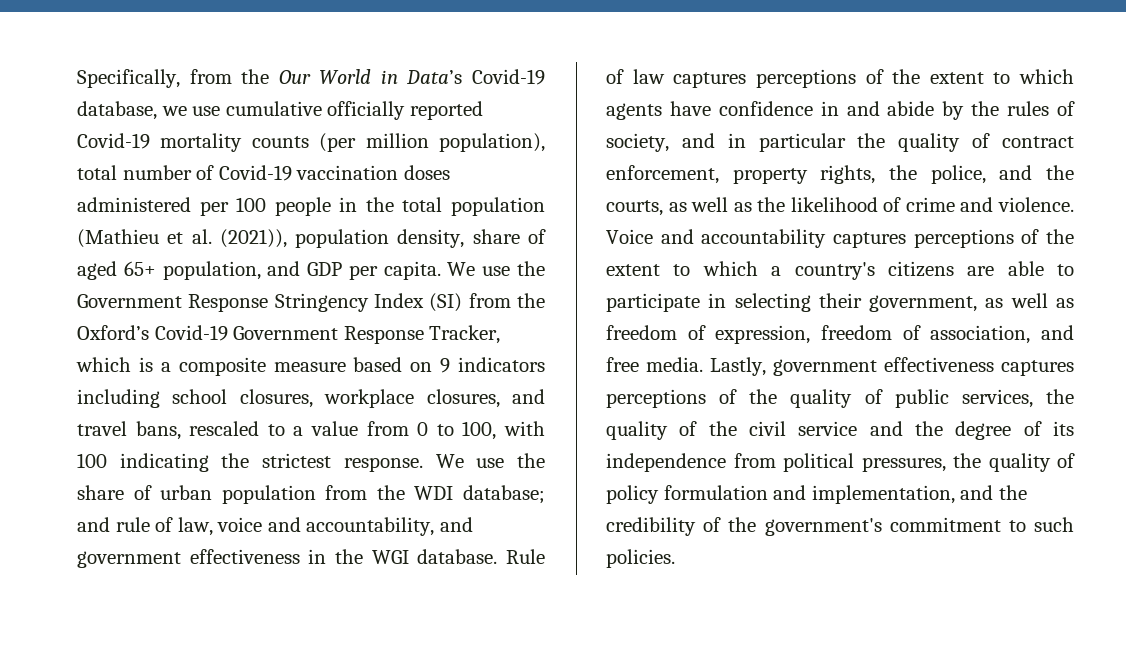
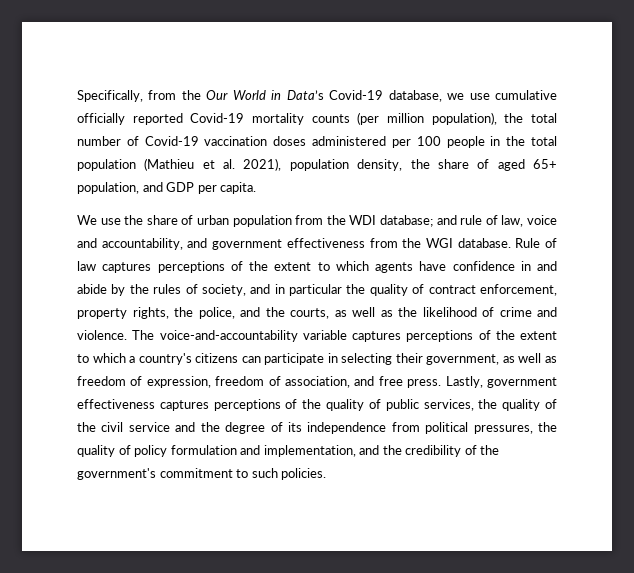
(546, 142) none -> [504,113,524,123] the
[219,229,287,248] (2021)), -> [243,158,282,171] 2021),
(465, 238) none -> [410,159,430,169] the
[447,261,545,276] [77,293,545,312] [77,325,501,344] [76,357,545,376] [77,389,546,408] [77,421,546,440] [77,453,423,472] We use the Government Response Stringency Index (SI) from the Oxford’s Covid-19 Government Response Tracker, which is a composite measure based on 9 indicators including school closures, workplace closures, and travel bans, rescaled to a value from 0 to 100, with 100 indicating the strictest response. -> (257, 188) //
[308,549,327,564] in -> [369,238,398,248] from
[606,229,827,248] Voice and accountability -> [132,330,347,342] The voice-and-accountability variable
[967,261,1074,276] are able to -> [241,356,261,363] can
[646,357,703,372] media. -> [407,379,442,388] press.

